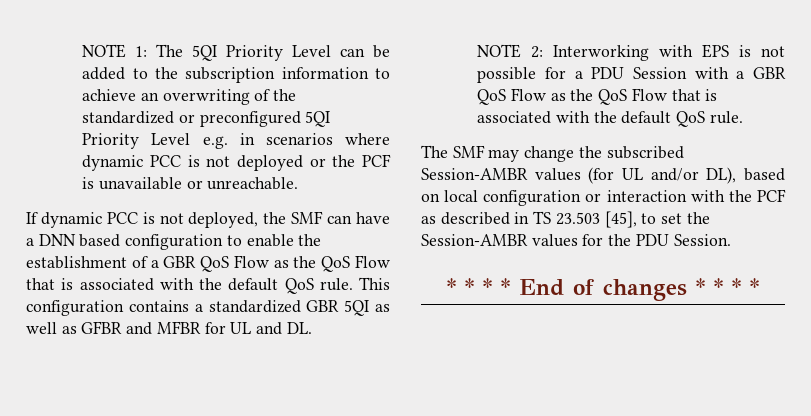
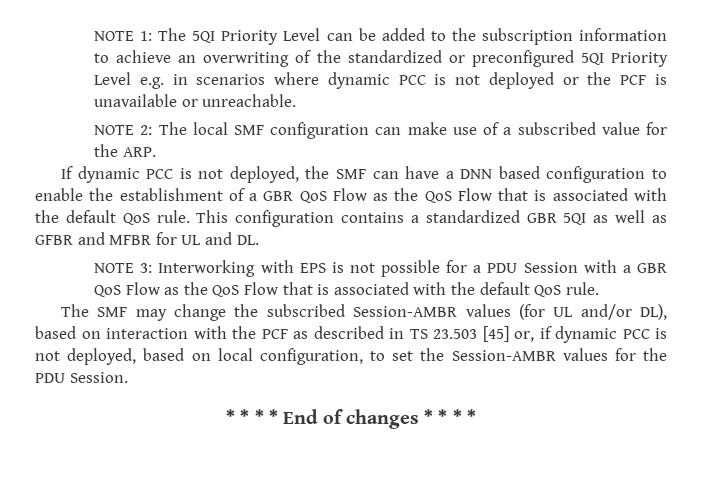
(299, 183) none -> [94,122,667,139] [94,144,156,157] // NOTE 2: The local SMF configuration can make use of a subscribed value for the ARP.
[531,46,544,58] 2: -> [140,263,153,273] 3:
[444,190,602,206] local configuration or -> (101, 335) none
[604,211,637,228] [45], -> [482,326,667,343] [35,348,363,365] [45] or, if dynamic PCC is not deployed, based on local configuration,

